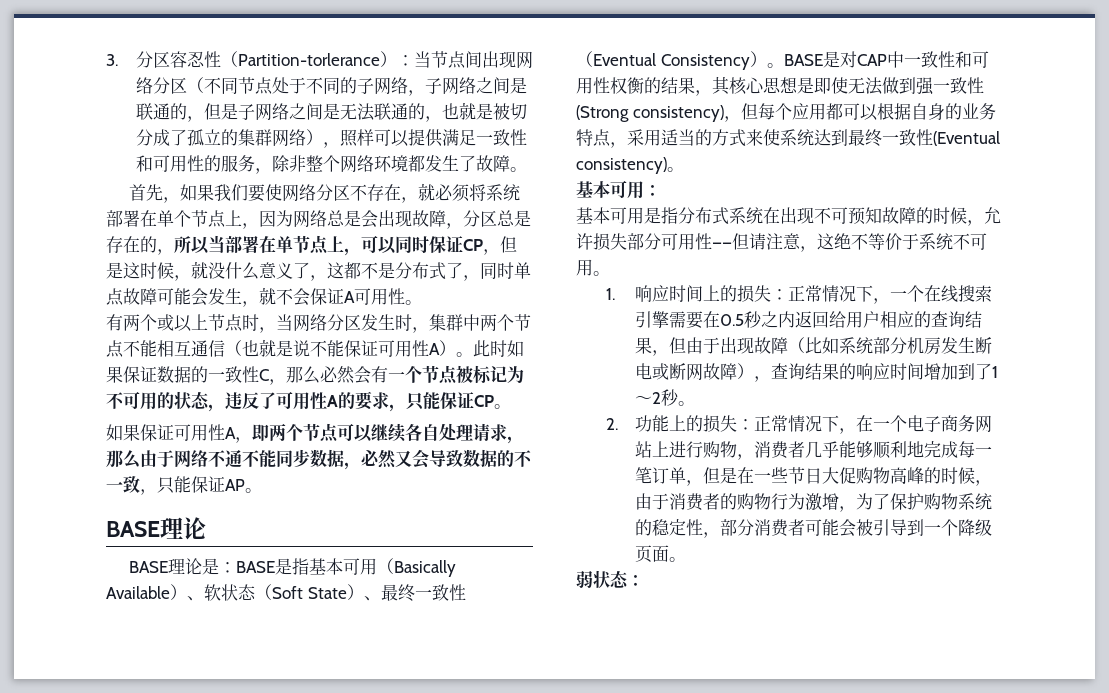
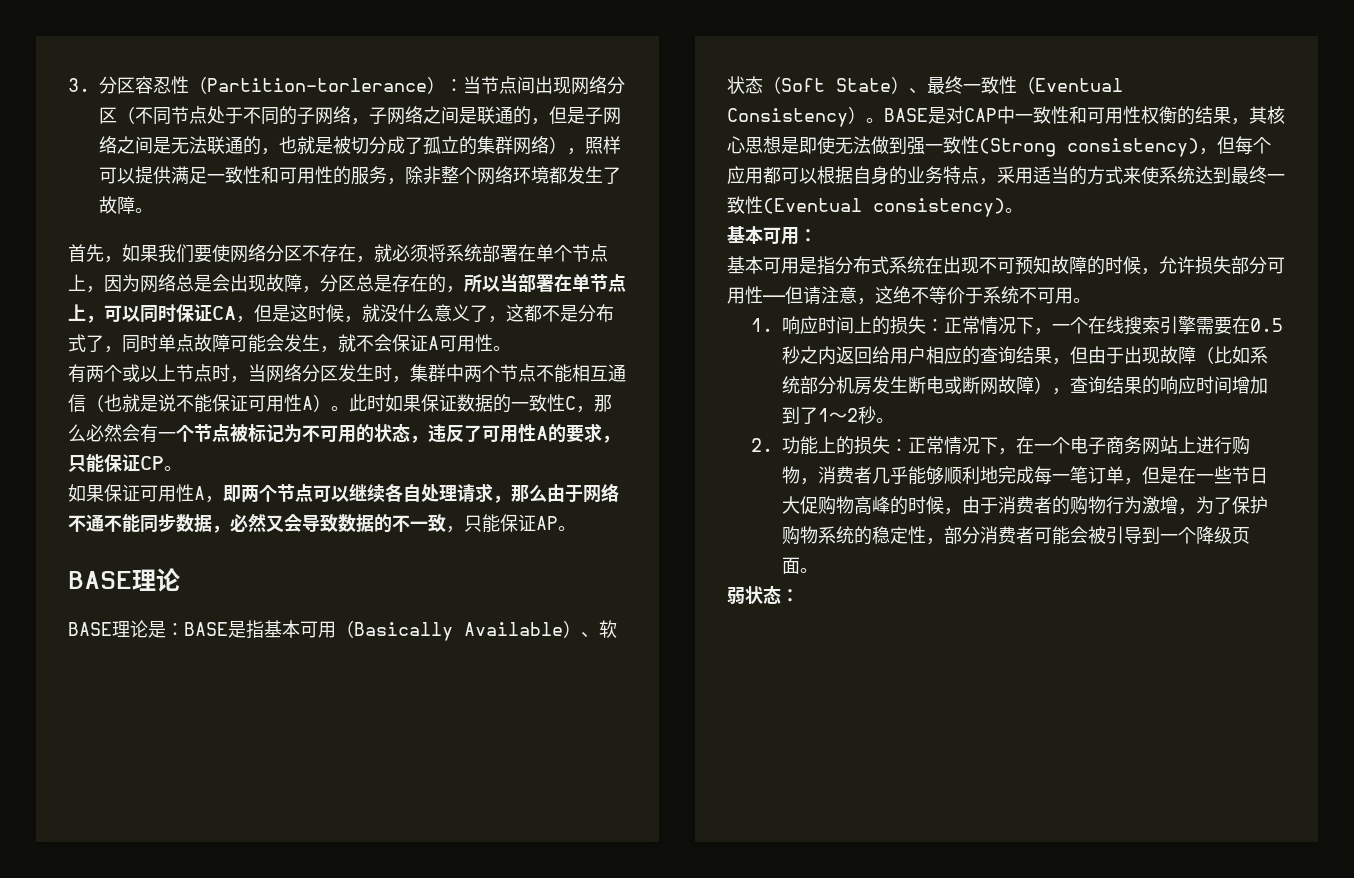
[463,239,483,251] CP -> [212,306,236,320] CA

